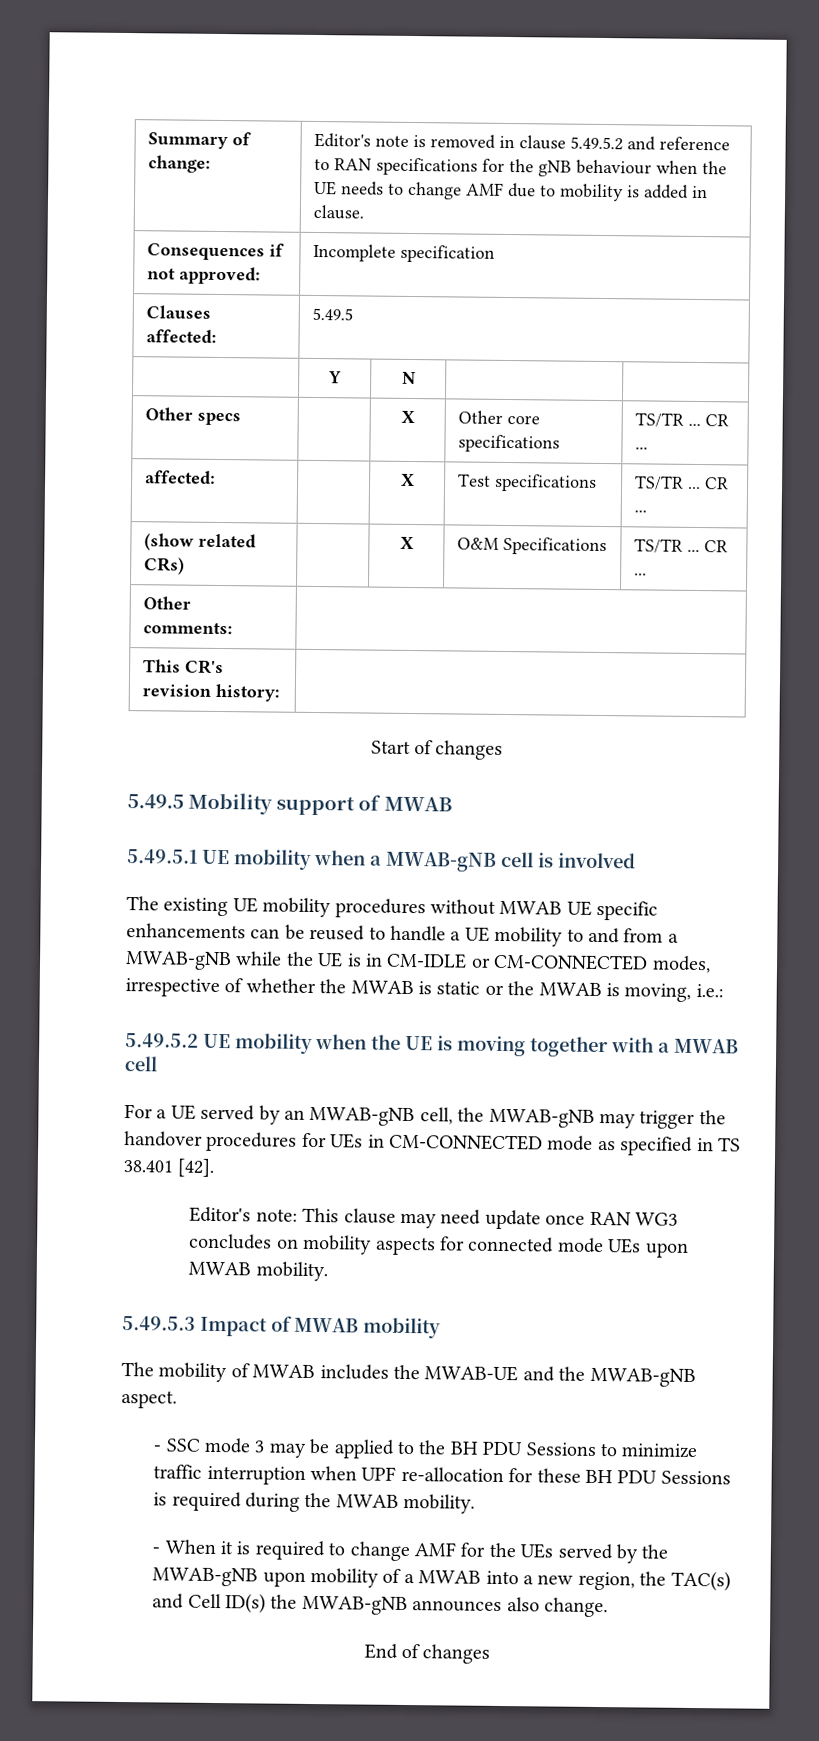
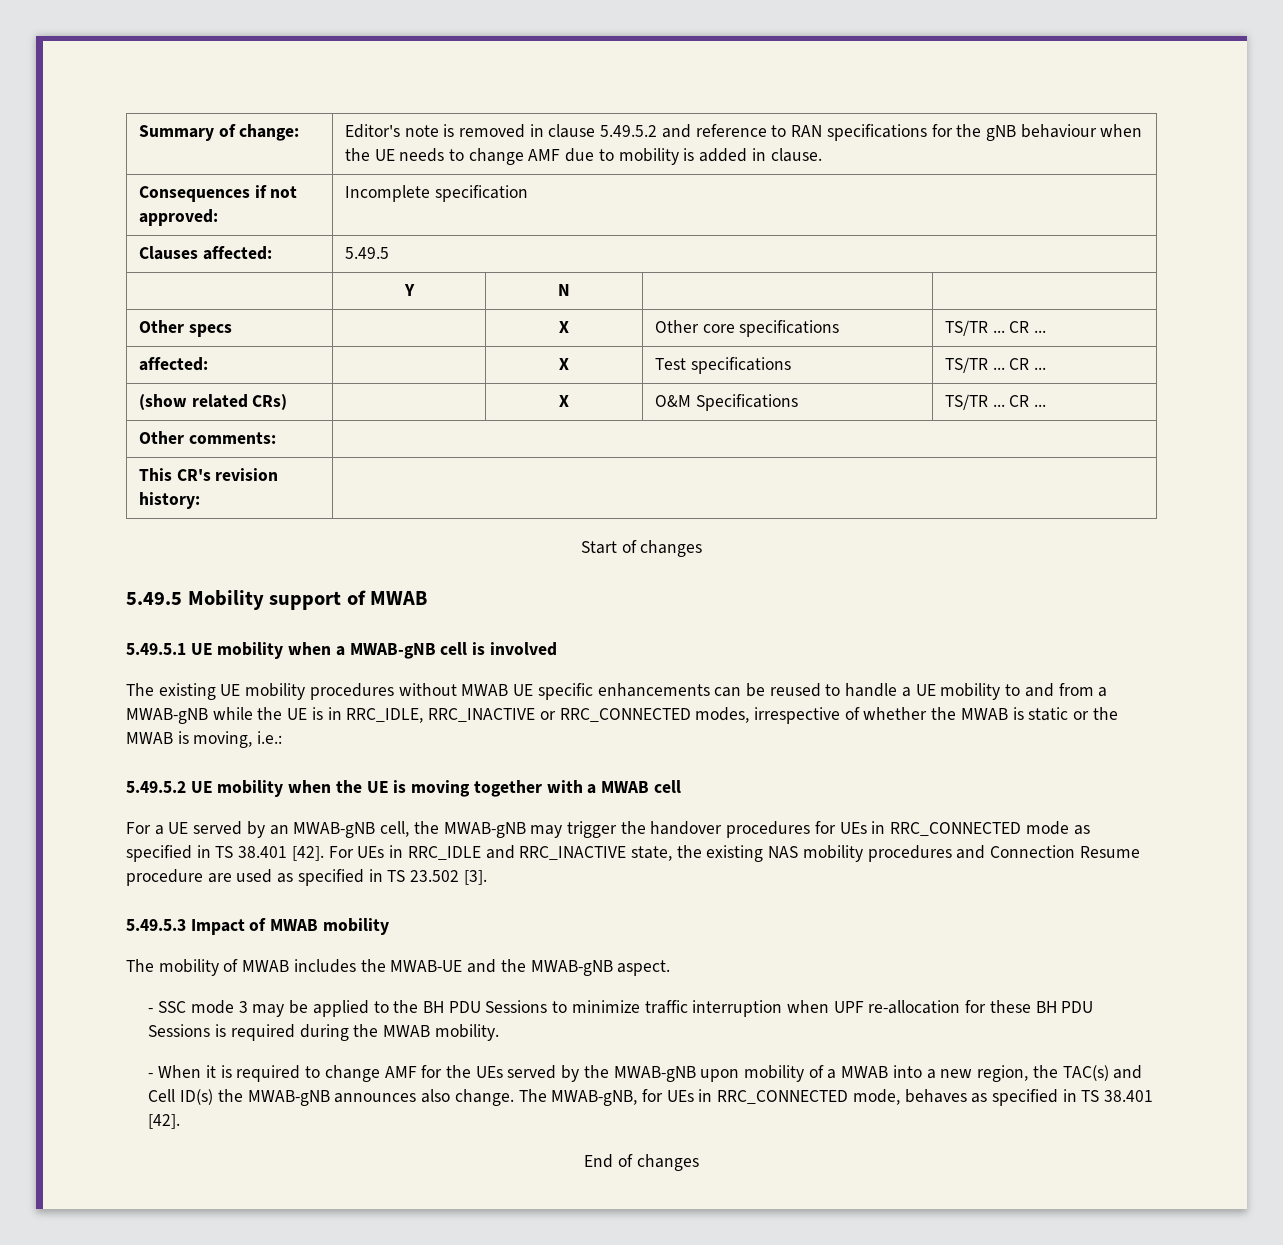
[386,952,649,971] CM-IDLE or CM-CONNECTED -> [346,708,691,723] RRC_IDLE, RRC_INACTIVE or RRC_CONNECTED
[389,1133,543,1151] CM-CONNECTED -> [890,822,1022,836] RRC_CONNECTED
[189,1206,679,1230] [189,1233,689,1258] [188,1261,328,1282] // Editor's note: This clause may need update once RAN WG3 concludes on mobility aspects for connected mode UEs upon MWAB mobility. -> [328,845,1140,862] [126,869,487,886] For UEs in RRC_IDLE and RRC_INACTIVE state, the existing NAS mobility procedures and Connection Resume procedure are used as specified in TS 23.502 [3].
(609, 1607) none -> [518,1089,1154,1106] [148,1114,181,1129] The MWAB-gNB, for UEs in RRC_CONNECTED mode, behaves as specified in TS 38.401 [42].

